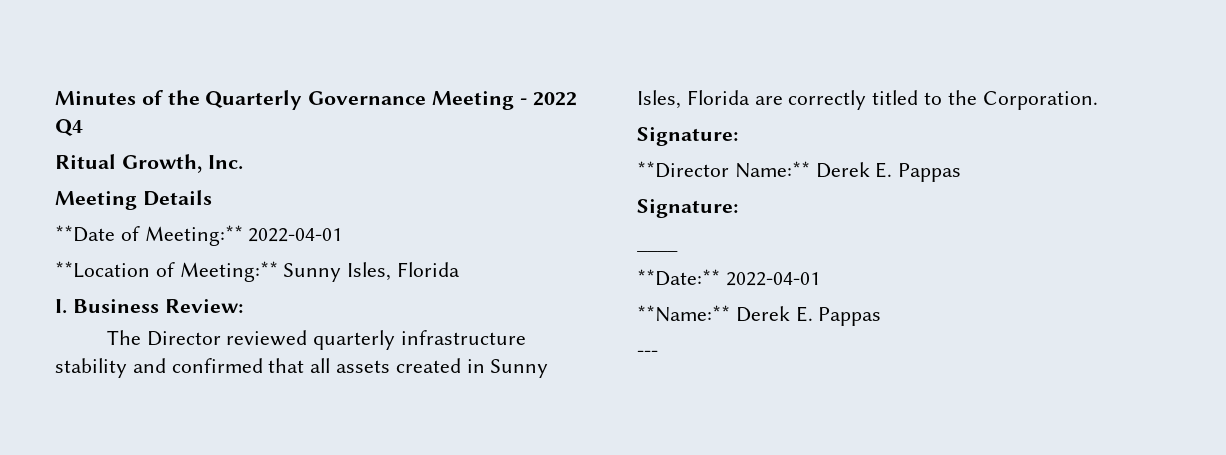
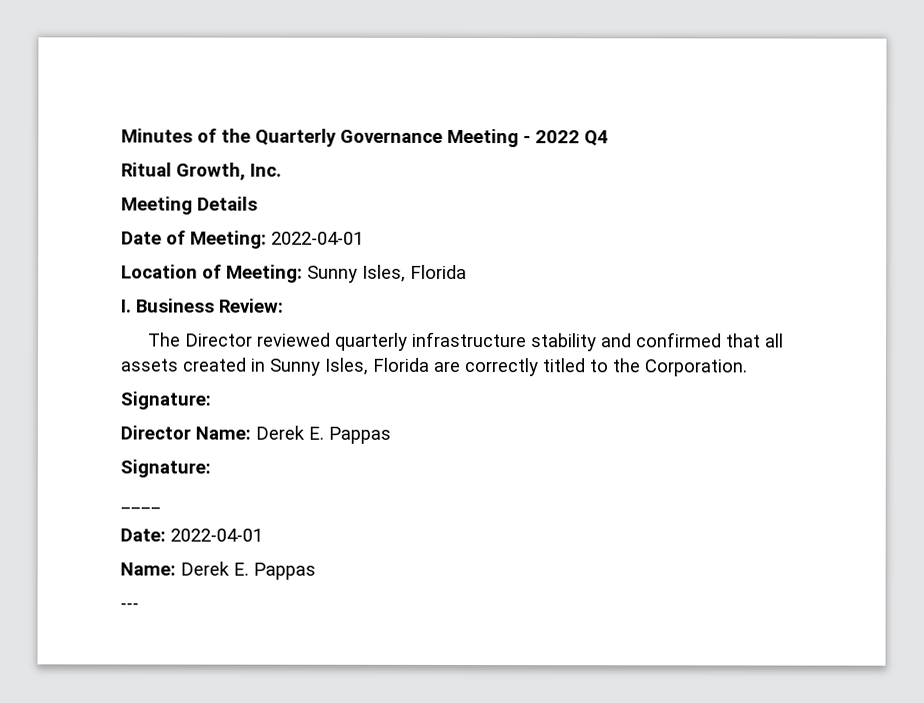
[55,225,343,246] [55,261,278,282] **Date of Meeting:** 2022-04-01 // **Location of Meeting:** -> [121,230,364,249] [121,264,303,283] Date of Meeting: 2022-04-01 // Location of Meeting:
[637,161,810,178] **Director Name:** -> [120,425,251,440] Director Name:
[637,269,820,286] [637,305,730,322] **Date:** 2022-04-01 // **Name:** -> [120,528,263,542] [120,562,176,576] Date: 2022-04-01 // Name:

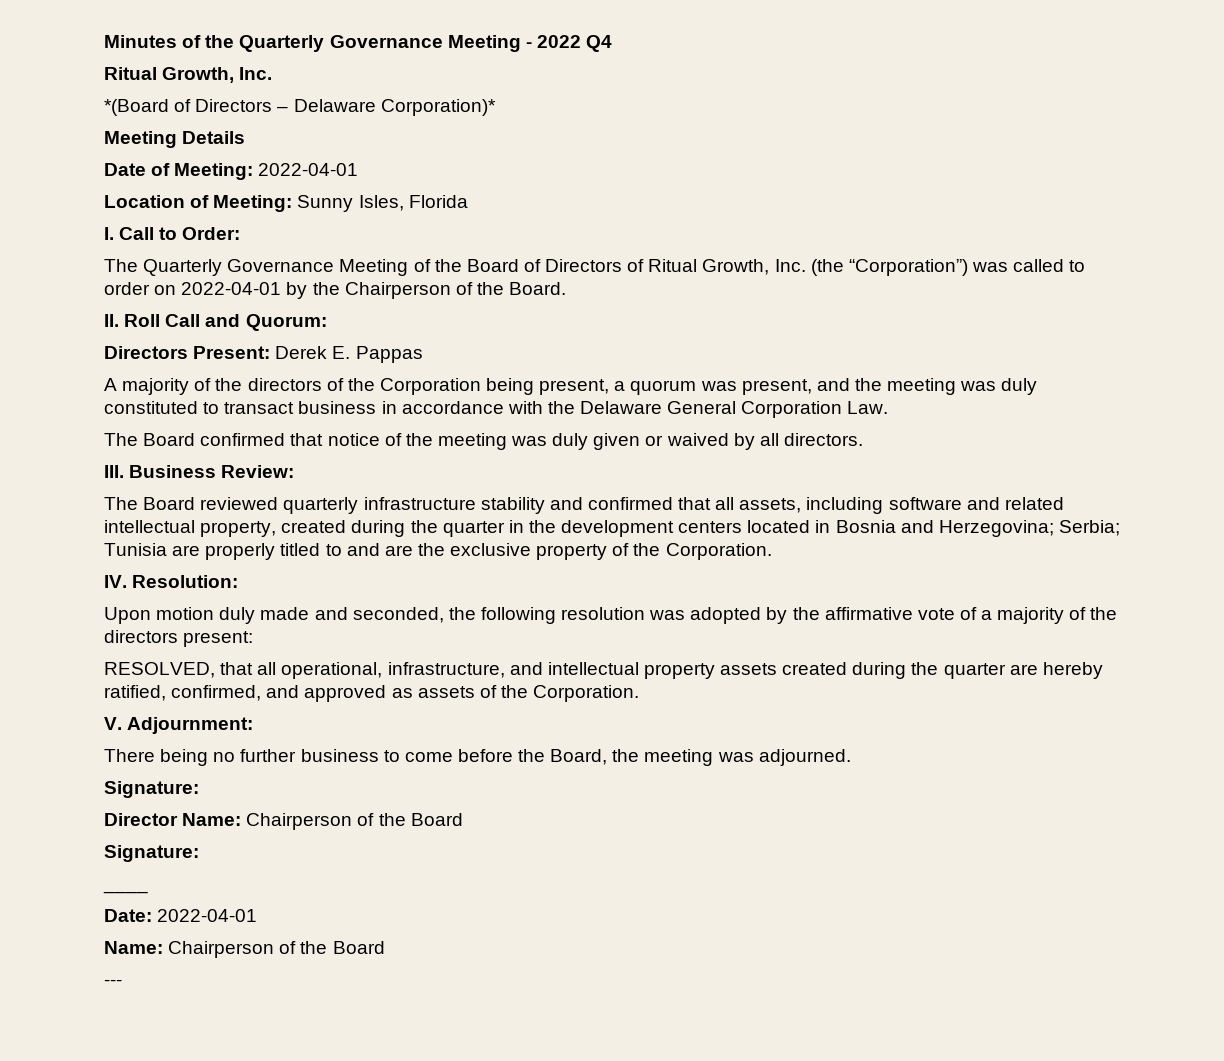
(282, 170) none -> [104,99,496,116] // *(Board of Directors – Delaware Corporation)*
(132, 306) none -> [119,227,241,240] [104,259,1086,276] [104,282,567,299] [104,314,327,331] [104,346,423,363] [104,378,1038,395] [104,401,889,418] [104,433,863,450] [104,465,124,478] Call to Order: // The Quarterly Governance Meeting of the Board of Directors of Ritual Growth, Inc. (the “Corporation”) was called to order on 2022-04-01 by the Chairperson of the Board. // II. Roll Call and Quorum: // Directors Present: Derek E. Pappas // A majority of the directors of the Corporation being present, a quorum was present, and the meeting was duly constituted to transact business in accordance with the Delaware General Corporation Law. // The Board confirmed that notice of the meeting was duly given or waived by all directors. // III.
[184,333,253,347] Director -> [143,497,196,510] Board
[120,357,747,377] assets created in Sunny Isles, Florida are correctly titled to the Corporation. -> [739,497,1064,514] [104,520,1120,537] [104,543,772,560] [104,575,239,588] [104,607,1118,624] [104,630,254,647] [104,662,1103,679] [104,685,640,702] [104,717,254,734] [104,749,851,766] assets, including software and related intellectual property, created during the quarter in the development centers located in Bosnia and Herzegovina; Serbia; Tunisia are properly titled to and are the exclusive property of the Corporation. // IV. Resolution: // Upon motion duly made and seconded, the following resolution was adopted by the affirmative vote of a majority of the directors present: // RESOLVED, that all operational, infrastructure, and intellectual property assets created during the quarter are hereby ratified, confirmed, and approved as assets of the Corporation. // V. Adjournment: // There being no further business to come before the Board, the meeting was adjourned.
[255,425,391,444] Derek E. Pappas -> [246,813,463,830] Chairperson of the Board
[180,561,316,580] Derek E. Pappas -> [168,941,385,958] Chairperson of the Board

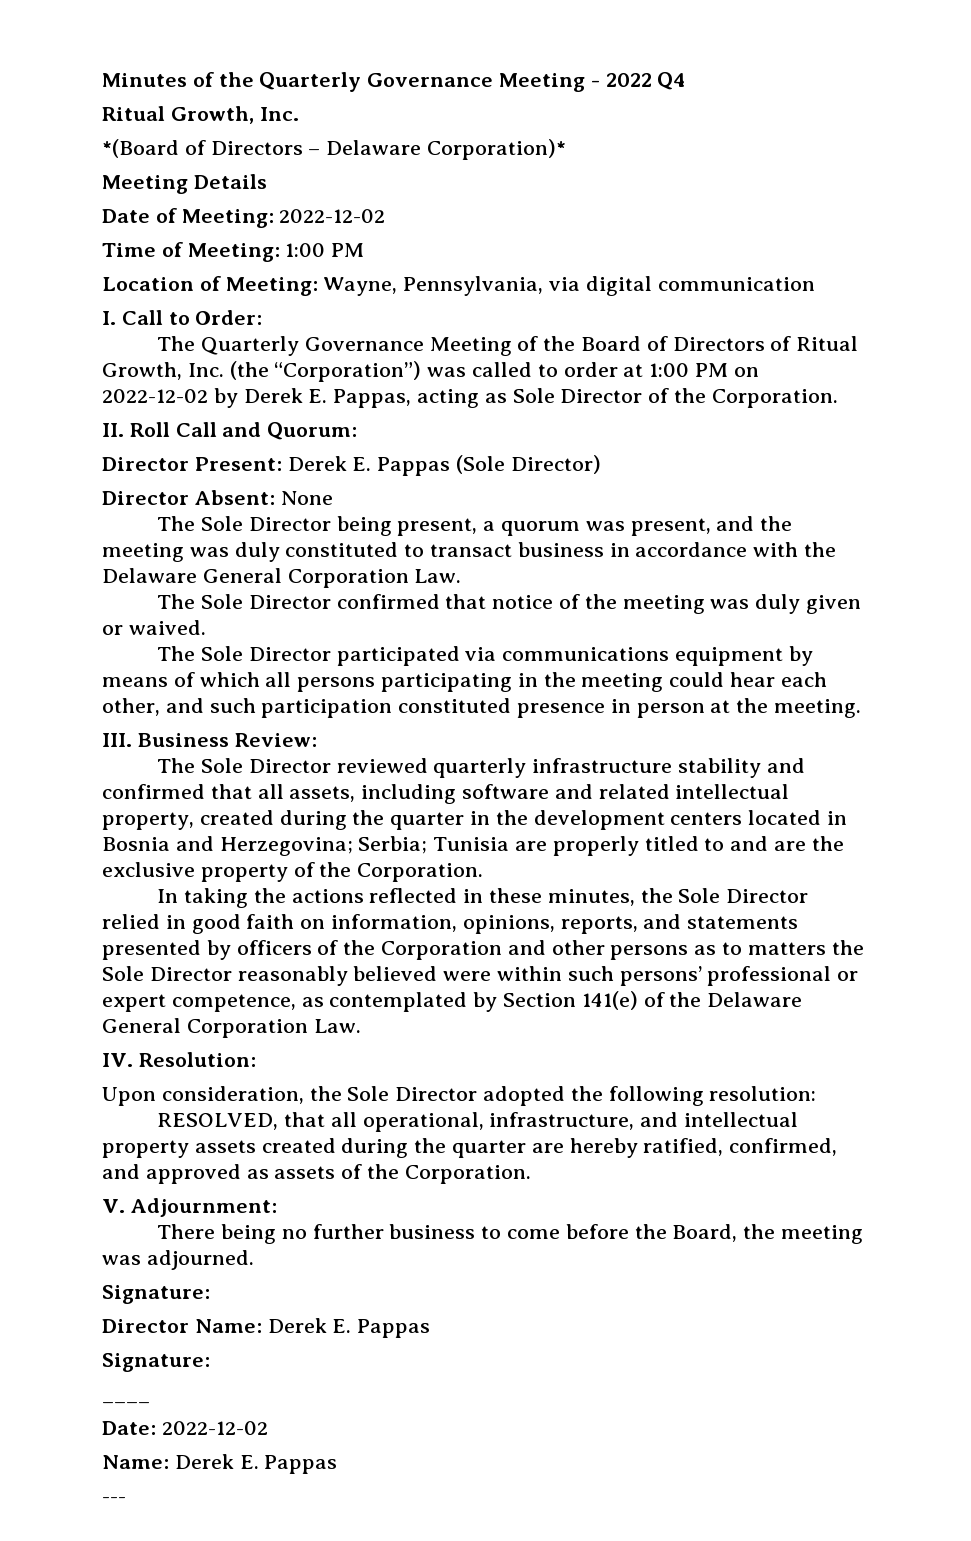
[258,163,359,176] [104,195,468,212] 2022-04-01 // Location of Meeting: Sunny Isles, Florida -> [279,209,386,223] [102,242,365,262] [102,276,815,296] 2022-12-02 // Time of Meeting: 1:00 PM // Location of Meeting: Wayne, Pennsylvania, via digital communication
[154,282,567,299] on 2022-04-01 by the Chairperson of the Board. -> [623,363,759,377] [102,388,838,408] at 1:00 PM on 2022-12-02 by Derek E. Pappas, acting as Sole Director of the Corporation.
[104,346,188,359] Directors -> [102,457,189,471] Director
[104,378,481,395] // A majority of the directors of the Corporation -> [456,455,601,474] [102,490,333,505] [157,516,331,531] (Sole Director) // Director Absent: None // The Sole Director
[143,433,196,446] Board -> [200,594,331,609] Sole Director
[666,433,863,450] waived by all directors. -> [128,620,206,635] [157,646,813,666] [102,672,827,692] [102,698,862,718] waived. // The Sole Director participated via communications equipment by means of which all persons participating in the meeting could hear each other, and such participation constituted presence in person at the meeting.
[143,497,196,510] Board -> [200,758,331,773] Sole Director
[104,575,239,588] [104,607,1118,624] [104,630,254,647] IV. Resolution: // Upon motion duly made and seconded, the following resolution was adopted by the affirmative vote of a majority of the directors present: -> [157,888,809,908] [102,914,799,934] [102,940,864,960] [102,966,859,986] [102,991,803,1012] [102,1018,361,1038] [102,1052,256,1067] [102,1086,817,1106] In taking the actions reflected in these minutes, the Sole Director relied in good faith on information, opinions, reports, and statements presented by officers of the Corporation and other persons as to matters the Sole Director reasonably believed were within such persons’ professional or expert competence, as contemplated by Section 141(e) of the Delaware General Corporation Law. // IV. Resolution: // Upon consideration, the Sole Director adopted the following resolution:
[246,813,463,830] Chairperson of the Board -> [267,1318,431,1338] Derek E. Pappas
[157,909,258,922] [104,941,385,958] 2022-04-01 // Name: Chairperson of the Board -> [161,1421,268,1435] [102,1454,338,1474] 2022-12-02 // Name: Derek E. Pappas

